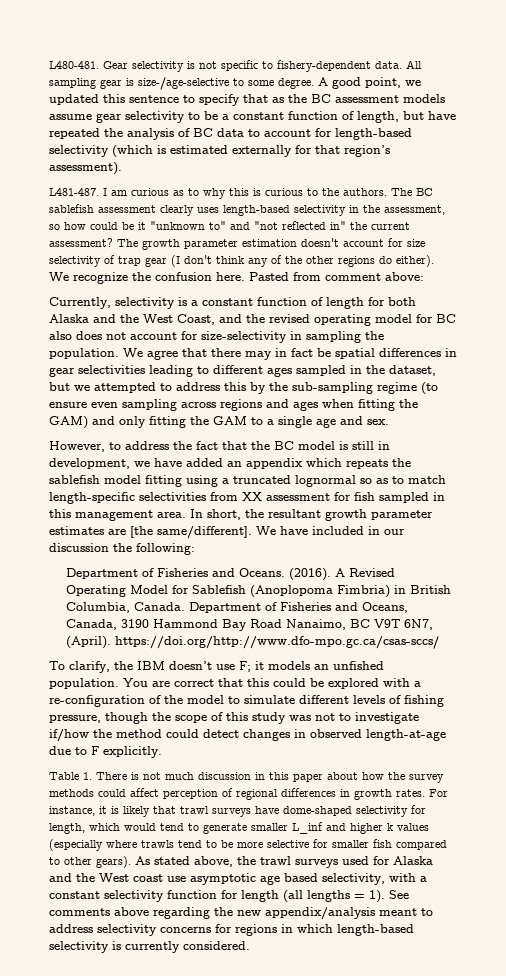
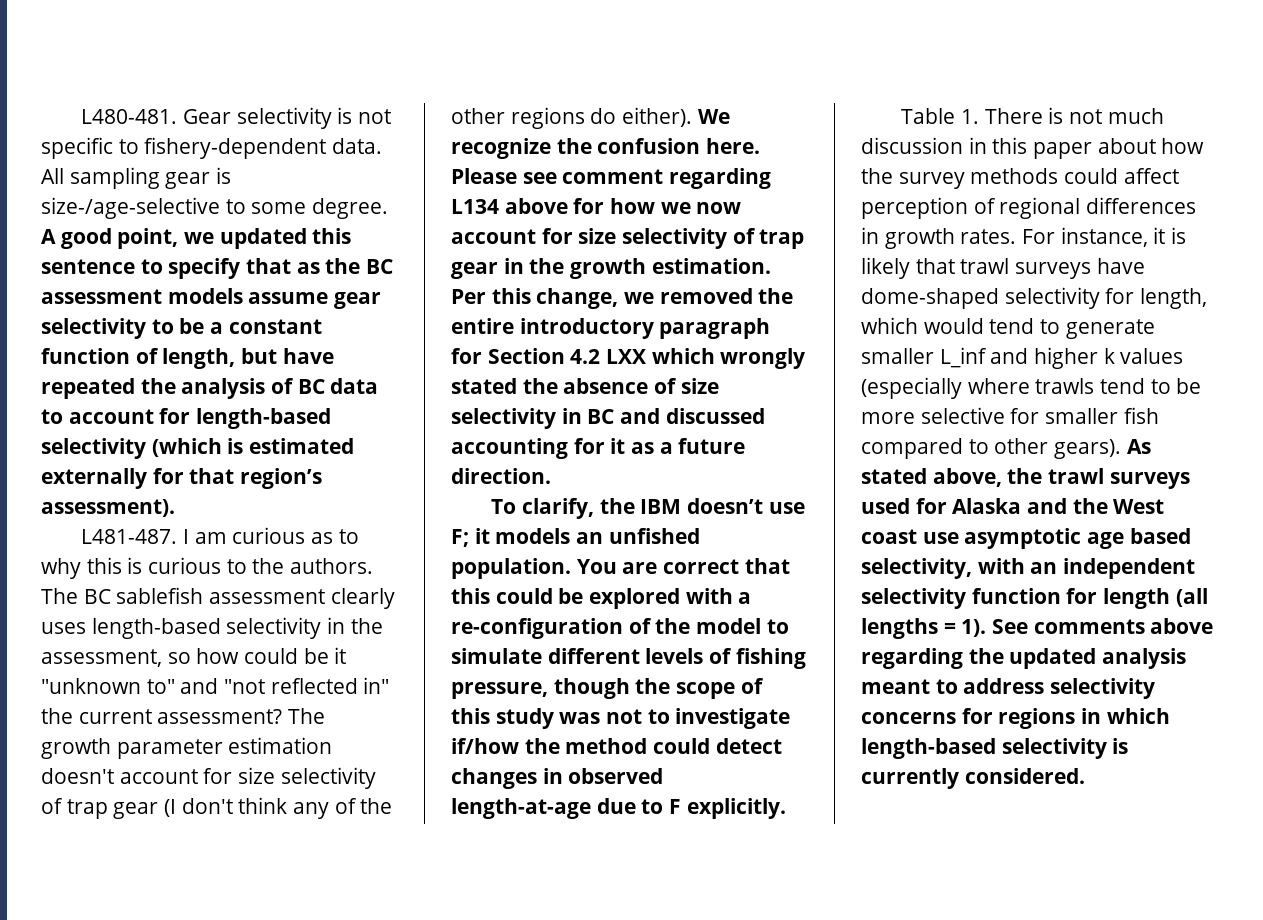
[249,272,424,281] [49,297,416,309] [49,314,456,326] [49,331,384,343] [49,348,457,360] [49,365,436,377] [49,382,438,394] [49,399,418,411] [49,416,389,429] [49,441,390,452] [49,458,411,469] [49,475,446,487] [49,492,445,504] [49,509,433,521] [49,526,405,539] [49,543,195,555] [65,568,395,581] [65,585,451,598] [65,602,408,613] [65,619,433,631] [65,636,439,649] Pasted from comment above: // Currently, selectivity is a constant function of length for both Alaska and the West Coast, and the revised operating model for BC also does not account for size-selectivity in sampling the population. We agree that there may in fact be spatial differences in gear selectivities leading to different ages sampled in the dataset, but we attempted to address this by the sub-sampling regime (to ensure even sampling across regions and ages when fitting the GAM) and only fitting the GAM to a single age and sex. // However, to address the fact that the BC model is still in development, we have added an appendix which repeats the sablefish model fitting using a truncated lognormal so as to match length-specific selectivities from XX assessment for fish sampled in this management area. In short, the resultant growth parameter estimates are [the same/different]. We have included in our discussion the following: // Department of Fisheries and Oceans. (2016). A Revised Operating Model for Sablefish (Anoplopoma Fimbria) in British Columbia, Canada. Department of Fisheries and Oceans, Canada, 3190 Hammond Bay Road Nanaimo, BC V9T 6N7, (April). https://doi.org/http://www.dfo-mpo.gc.ca/csas-sccs/ -> [451,168,772,189] [451,198,742,214] [451,228,805,249] [451,258,771,279] [451,288,794,309] [451,318,771,339] [451,348,806,369] [451,378,719,394] [451,408,765,429] [451,438,746,459] [451,468,551,484] Please see comment regarding L134 above for how we now account for size selectivity of trap gear in the growth estimation. Per this change, we removed the entire introductory paragraph for Section 4.2 LXX which wrongly stated the absence of size selectivity in BC and discussed accounting for it as a future direction.
[420,876,427,882] [49,891,100,899] a constant -> [1030,558,1195,579] an independent
[237,907,375,920] new appendix/analysis -> [1009,648,1187,669] updated analysis

